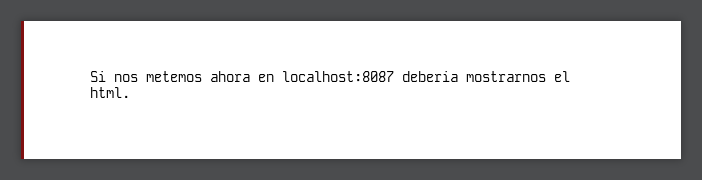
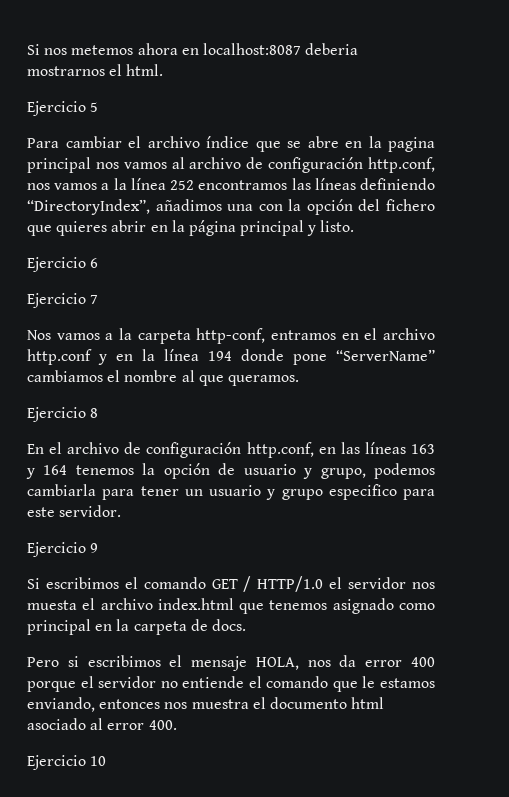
(130, 92) none -> [27,101,99,116] [27,136,435,152] [27,157,435,173] [27,178,435,190] [27,199,435,215] [27,220,355,236] [27,257,99,272] [27,293,99,308] [27,328,436,344] [27,349,435,365] [27,370,299,386] [27,407,99,422] [27,442,435,458] [26,463,436,479] [27,484,435,500] [27,505,122,517] [27,542,99,557] [27,576,436,592] [27,598,435,614] [27,619,246,635] [27,655,435,671] [27,676,435,692] [27,697,385,712] [27,718,177,730] [27,755,107,770] // Ejercicio 5 // Para cambiar el archivo índice que se abre en la pagina principal nos vamos al archivo de configuración http.conf, nos vamos a la línea 252 encontramos las líneas definiendo “DirectoryIndex”, añadimos una con la opción del fichero que quieres abrir en la página principal y listo. // Ejercicio 6 // Ejercicio 7 // Nos vamos a la carpeta http-conf, entramos en el archivo http.conf y en la línea 194 donde pone “ServerName” cambiamos el nombre al que queramos. // Ejercicio 8 // En el archivo de configuración http.conf, en las líneas 163 y 164 tenemos la opción de usuario y grupo, podemos cambiarla para tener un usuario y grupo especifico para este servidor. // Ejercicio 9 // Si escribimos el comando GET / HTTP/1.0 el servidor nos muesta el archivo index.html que tenemos asignado como principal en la carpeta de docs. // Pero si escribimos el mensaje HOLA, nos da error 400 porque el servidor no entiende el comando que le estamos enviando, entonces nos muestra el documento html asociado al error 400. // Ejercicio 10

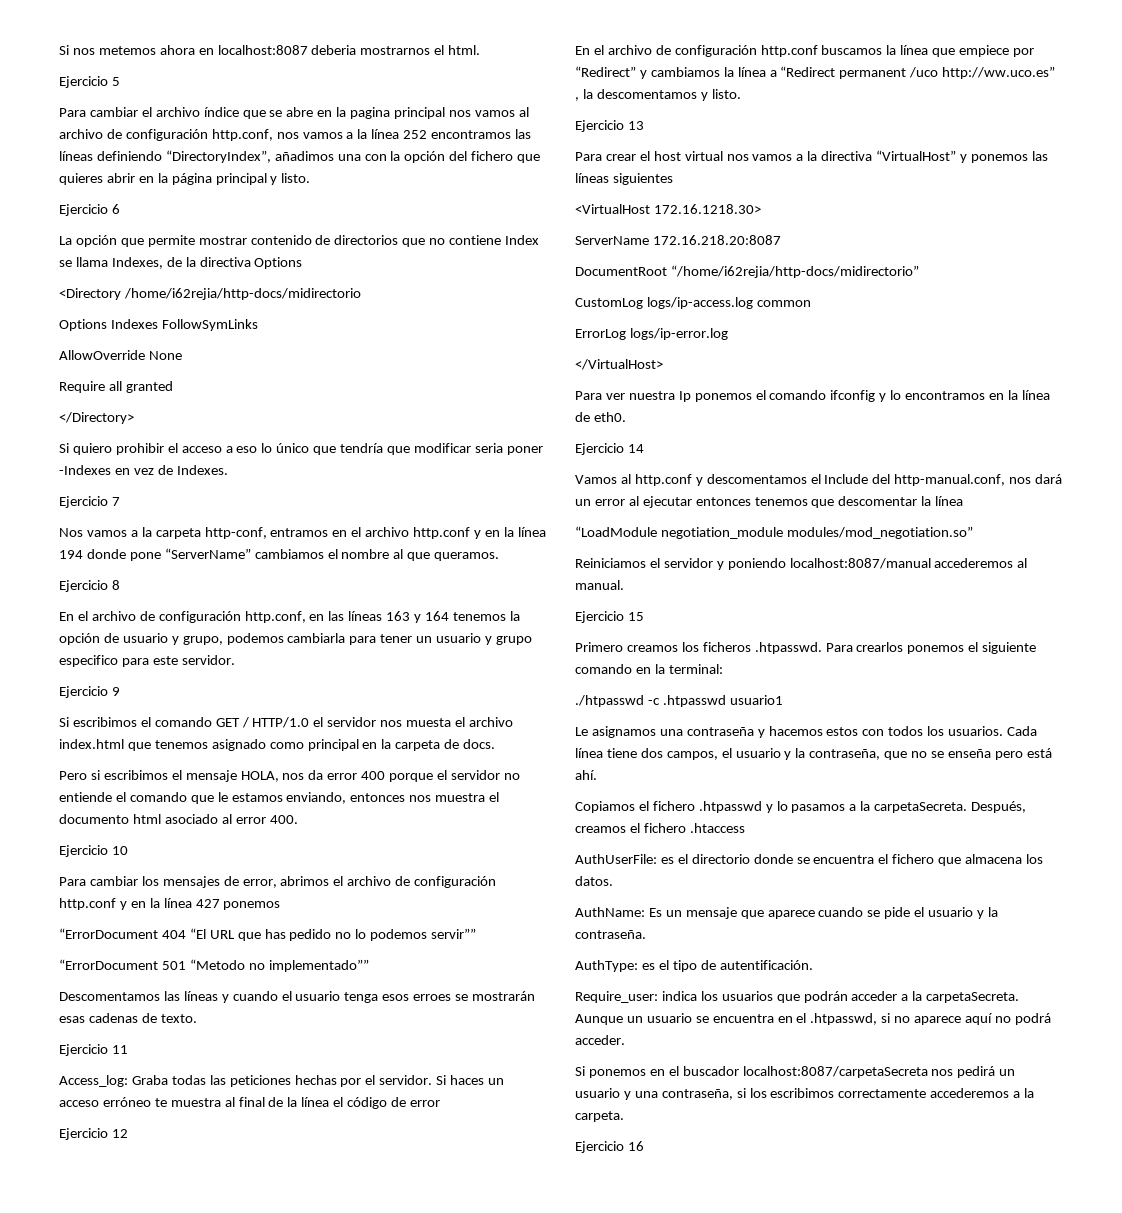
(99, 263) none -> [59,235,540,247] [59,257,303,269] [59,288,361,300] [59,319,258,331] [59,350,182,360] [59,381,173,393] [59,412,134,424] [59,443,543,455] [59,465,228,475] // La opción que permite mostrar contenido de directorios que no contiene Index se llama Indexes, de la directiva Options // <Directory /home/i62rejia/http-docs/midirectorio // Options Indexes FollowSymLinks // AllowOverride None // Require all granted // </Directory> // Si quiero prohibir el acceso a eso lo único que tendría que modificar seria poner -Indexes en vez de Indexes.
(107, 761) none -> [59,876,497,888] [59,898,281,910] [59,928,477,941] [59,959,369,972] [59,991,536,1003] [59,1013,197,1023] [59,1044,128,1056] [59,1075,505,1087] [59,1097,440,1109] [59,1128,128,1140] [575,45,1035,57] [575,66,1056,79] [575,89,741,101] [575,120,644,132] [575,150,1048,163] [575,173,673,185] [575,204,761,214] [575,235,781,245] [575,265,919,278] [575,297,811,309] [575,328,728,340] [575,359,663,370] [575,390,1050,402] [575,412,626,422] [575,443,644,455] [575,474,1063,486] [575,496,964,508] [575,526,973,539] [575,558,1028,570] [575,580,624,590] [575,611,644,623] [575,642,1037,654] [575,664,723,674] [575,695,783,707] [575,726,1038,738] [575,748,1052,760] [575,770,597,780] [575,801,1027,813] [575,823,745,833] [575,854,1044,866] [575,876,613,886] [575,907,998,919] [575,930,646,939] [575,960,813,972] [575,991,1020,1003] [575,1013,1051,1025] [575,1035,625,1045] [575,1066,1016,1078] [575,1088,1035,1100] [575,1111,624,1122] [575,1141,644,1153] // Para cambiar los mensajes de error, abrimos el archivo de configuración http.conf y en la línea 427 ponemos // “ErrorDocument 404 “El URL que has pedido no lo podemos servir”” // “ErrorDocument 501 “Metodo no implementado”” // Descomentamos las líneas y cuando el usuario tenga esos erroes se mostrarán esas cadenas de texto. // Ejercicio 11 // Access_log: Graba todas las peticiones hechas por el servidor. Si haces un acceso erróneo te muestra al final de la línea el código de error // Ejercicio 12 // En el archivo de configuración http.conf buscamos la línea que empiece por “Redirect” y cambiamos la línea a “Redirect permanent /uco http://ww.uco.es” , la descomentamos y listo. // Ejercicio 13 // Para crear el host virtual nos vamos a la directiva “VirtualHost” y ponemos las líneas siguientes // <VirtualHost 172.16.1218.30> // ServerName 172.16.218.20:8087 // DocumentRoot “/home/i62rejia/http-docs/midirectorio” // CustomLog logs/ip-access.log common // ErrorLog logs/ip-error.log // </VirtualHost> // Para ver nuestra Ip ponemos el comando ifconfig y lo encontramos en la línea de eth0. // Ejercicio 14 // Vamos al http.conf y descomentamos el Include del http-manual.conf, nos dará un error al ejecutar entonces tenemos que descomentar la línea // “LoadModule negotiation_module modules/mod_negotiation.so” // Reiniciamos el servidor y poniendo localhost:8087/manual accederemos al manual. // Ejercicio 15 // Primero creamos los ficheros .htpasswd. Para crearlos ponemos el siguiente comando en la terminal: // ./htpasswd -c .htpasswd usuario1 // Le asignamos una contraseña y hacemos estos con todos los usuarios. Cada línea tiene dos campos, el usuario y la contraseña, que no se enseña pero está ahí. // Copiamos el fichero .htpasswd y lo pasamos a la carpetaSecreta. Después, creamos el fichero .htaccess // AuthUserFile: es el directorio donde se encuentra el fichero que almacena los datos. // AuthName: Es un mensaje que aparece cuando se pide el usuario y la contraseña. // AuthType: es el tipo de autentificación. // Require_user: indica los usuarios que podrán acceder a la carpetaSecreta. Aunque un usuario se encuentra en el .htpasswd, si no aparece aquí no podrá acceder. // Si ponemos en el buscador localhost:8087/carpetaSecreta nos pedirá un usuario y una contraseña, si los escribimos correctamente accederemos a la carpeta. // Ejercicio 16

